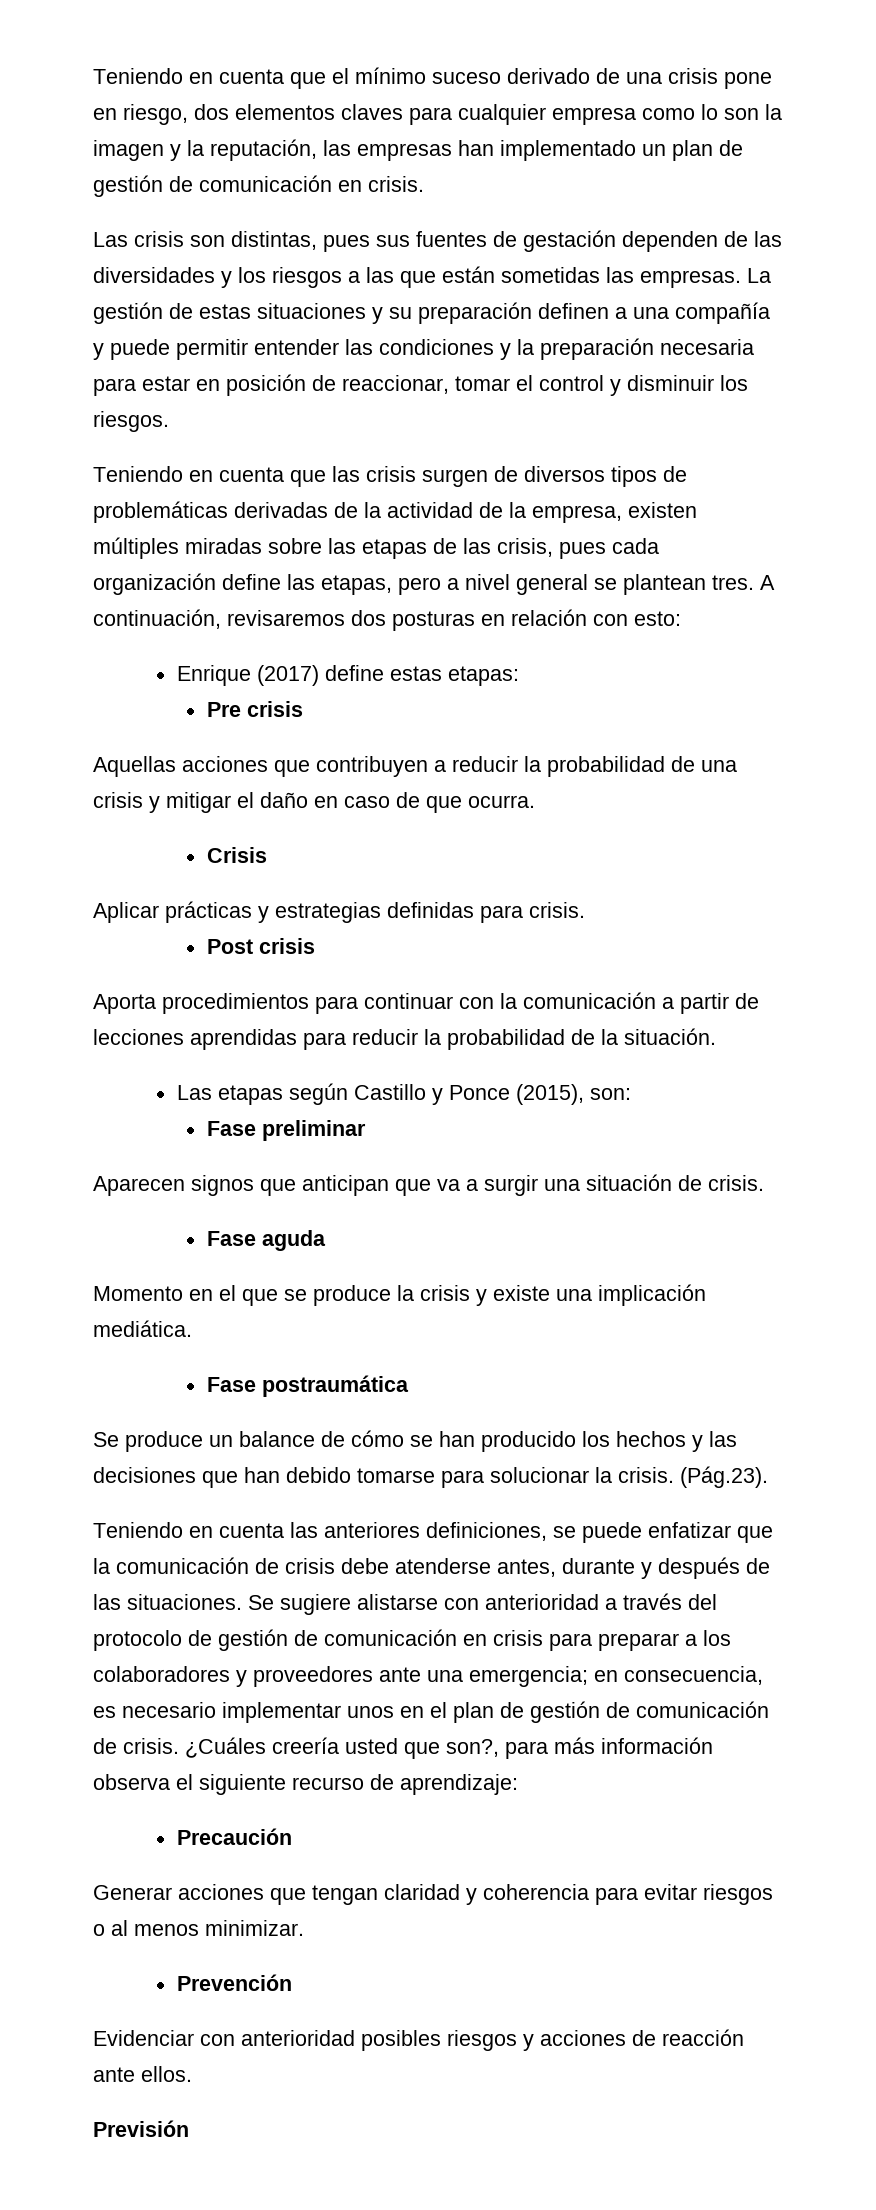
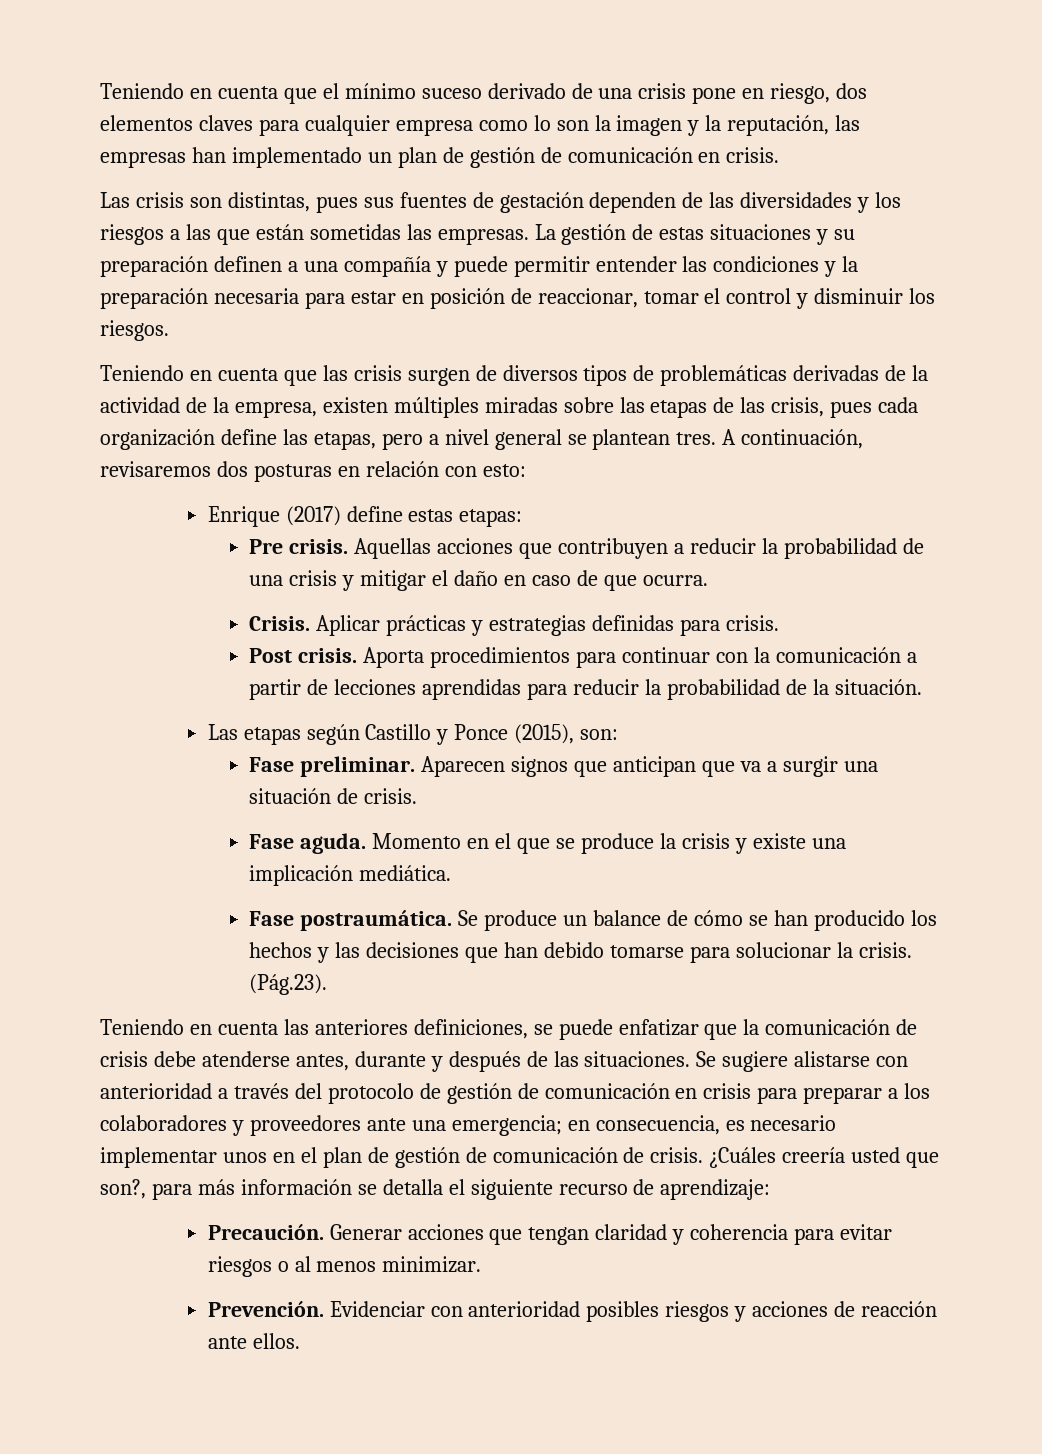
[246,701,303,717] crisis // -> [289,539,349,554] crisis.
[206,847,267,863] Crisis // -> [249,616,311,631] Crisis.
[258,938,315,954] crisis // -> [298,648,358,663] crisis.
[261,1120,366,1141] preliminar // -> [300,756,416,777] preliminar.
[261,1230,326,1251] aguda // -> [300,833,367,854] aguda.
[261,1375,409,1397] postraumática // -> [300,910,453,931] postraumática.
[93,1774,170,1790] observa -> [357,1179,443,1195] se detalla
[176,1828,292,1845] Precaución // -> [207,1224,324,1240] Precaución.
[176,1974,292,1991] Prevención // -> [207,1301,324,1317] Prevención.
[93,2120,189,2137] // Previsión -> (300, 1341) none

